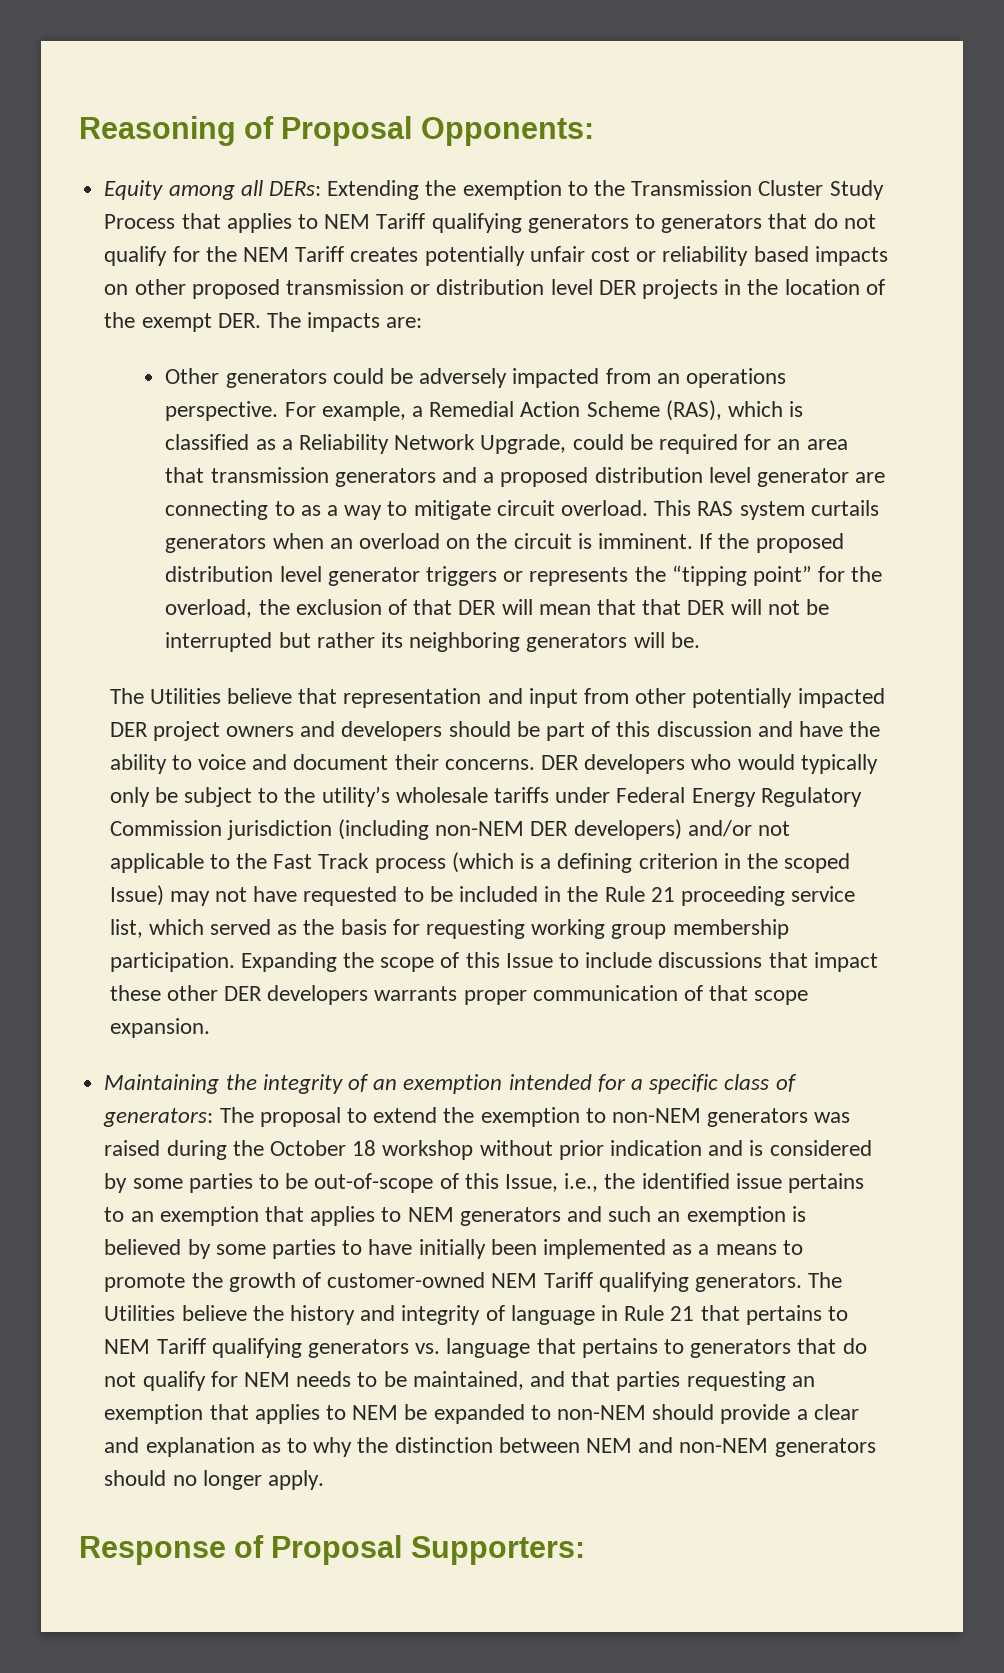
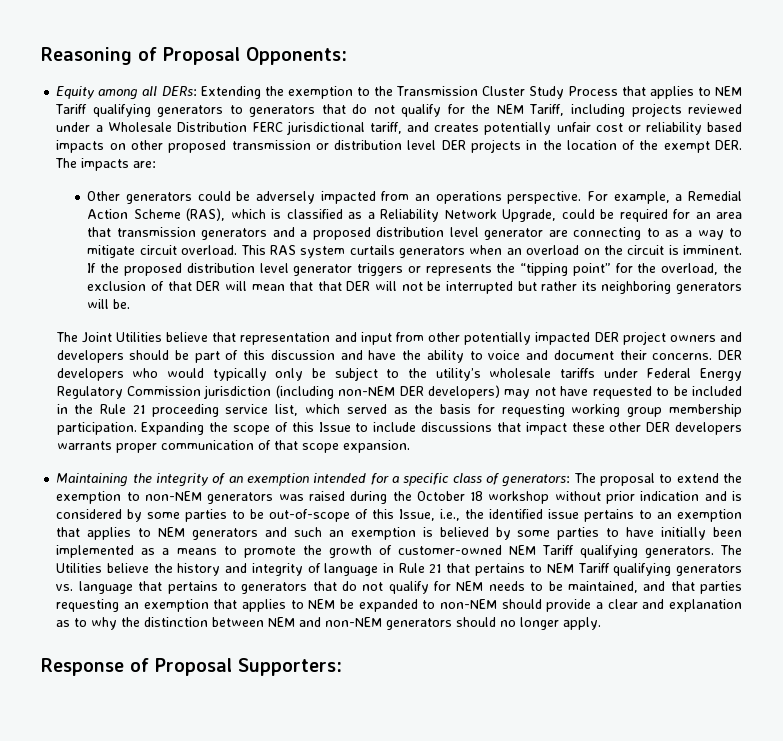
[295,246,345,262] Tariff -> [529,103,742,117] [56,121,430,135] Tariff, including projects reviewed under a Wholesale Distribution FERC jurisdictional tariff, and
(144, 696) none -> [81,332,112,343] Joint
[687,820,790,837] [109,852,851,873] [109,885,164,906] and/or not applicable to the Fast Track process (which is a defining criterion in the scoped Issue) -> (501, 392) none

